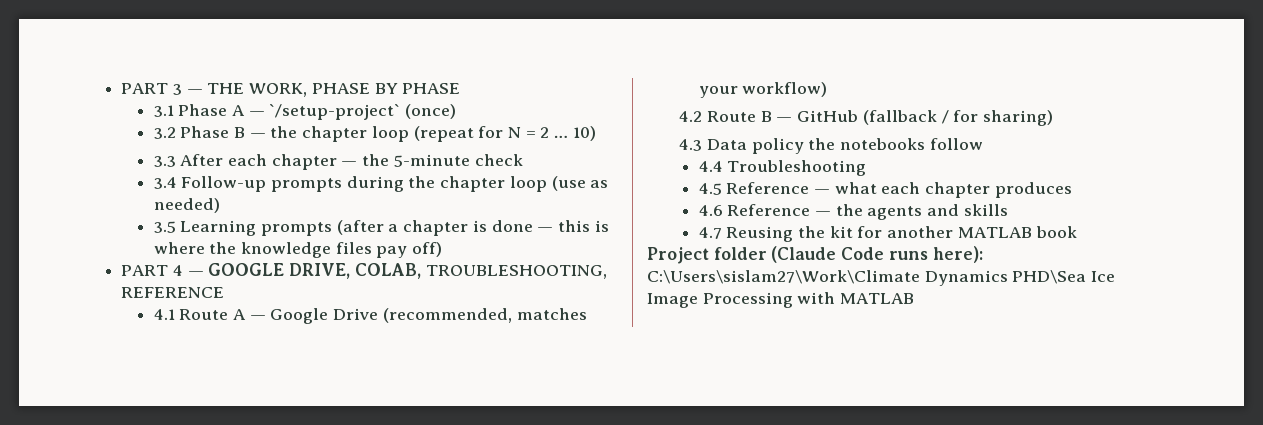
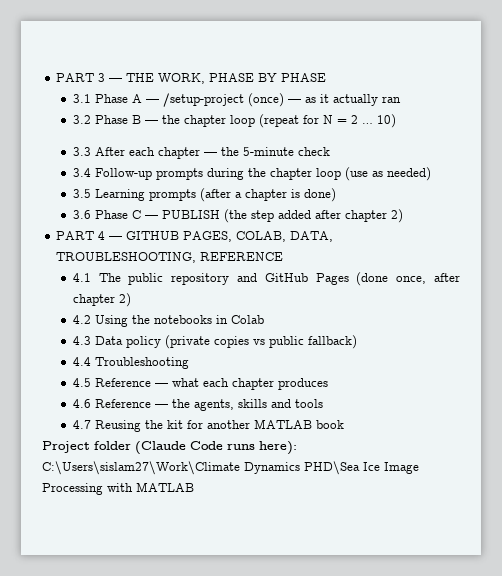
[269,104,401,120] `/setup-project` -> [162,93,244,107] /setup-project
(457, 111) none -> [287,94,401,106] — as it actually ran
[491,220,609,232] [153,242,443,258] done — this is where the knowledge files pay off) -> [303,188,336,202] [72,209,403,223] done) // 3.6 Phase C — PUBLISH (the step added after chapter 2)
[208,263,421,279] GOOGLE DRIVE, COLAB, -> [126,231,334,242] GITHUB PAGES, COLAB, DATA,
[179,308,587,324] [698,82,828,98] [679,110,1054,126] [679,138,983,154] Route A — Google Drive (recommended, matches your workflow) // 4.2 Route B — GitHub (fallback / for sharing) // 4.3 Data policy the notebooks follow -> [98,272,460,286] [72,293,131,307] [72,315,264,327] [72,335,357,349] The public repository and GitHub Pages (done once, after chapter 2) // 4.2 Using the notebooks in Colab // 4.3 Data policy (private copies vs public fallback)
[867,204,1008,220] agents and skills -> [193,399,323,411] agents, skills and tools

